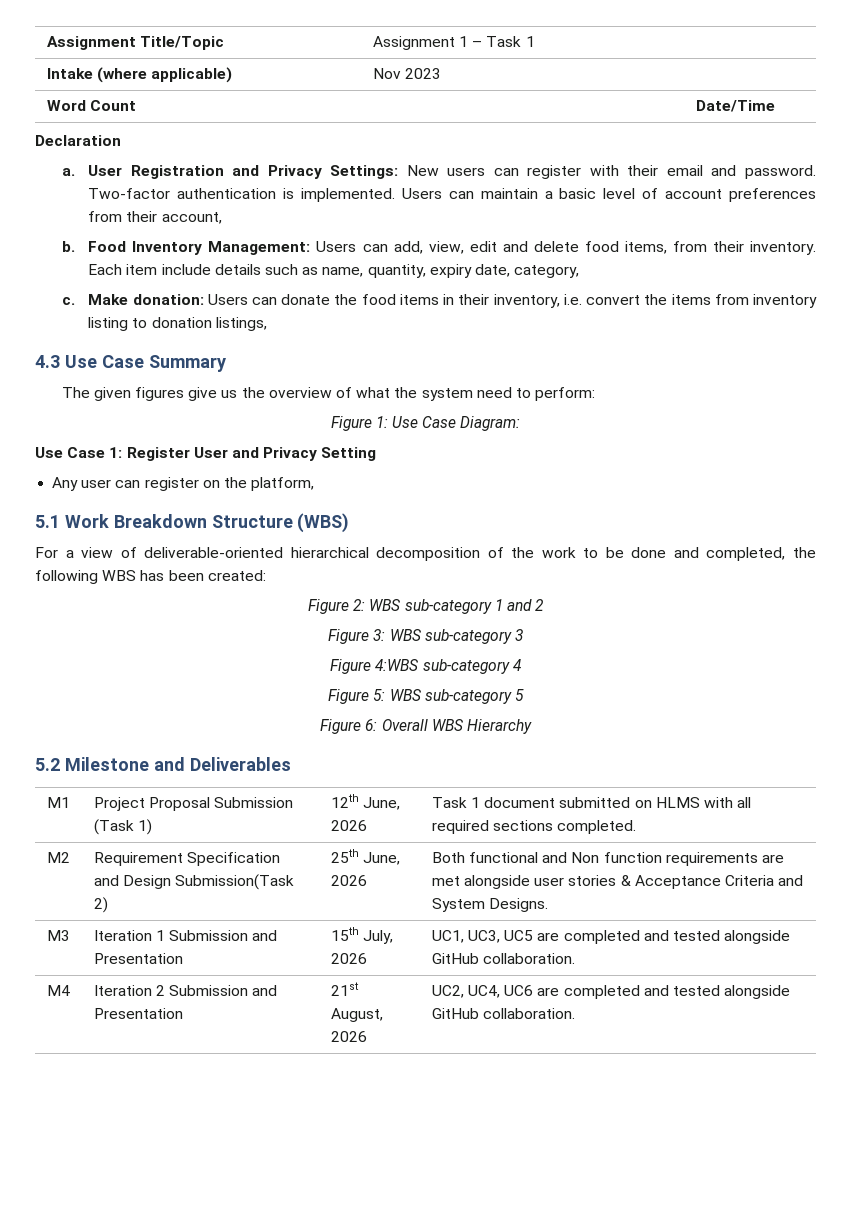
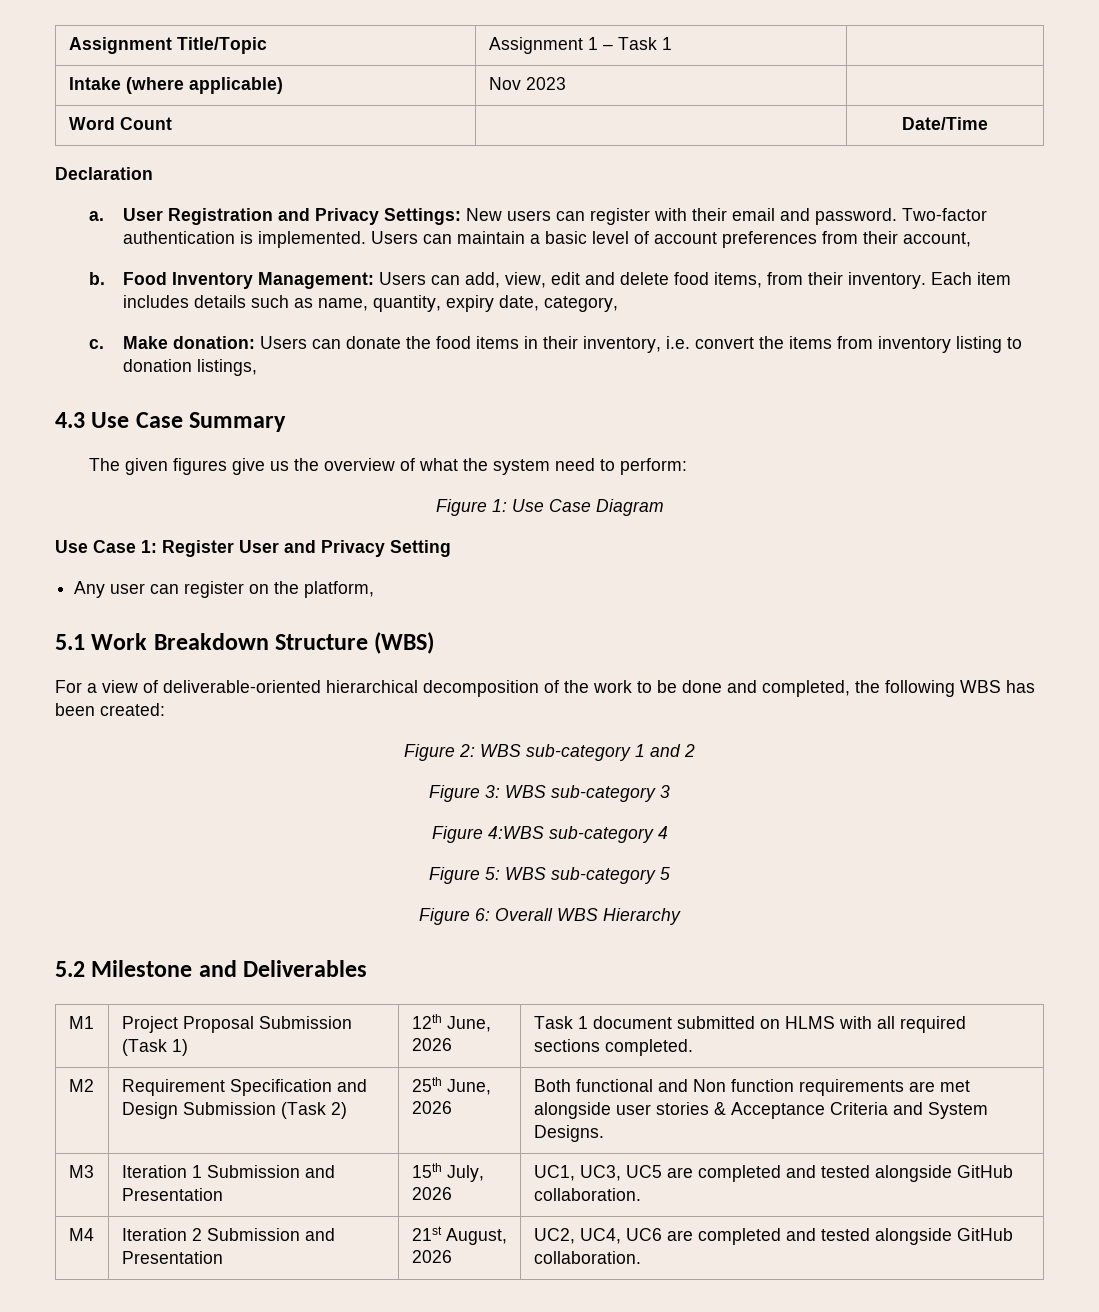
[161,264,211,275] include -> [123,295,190,308] includes
[460,416,521,431] Diagram: -> [595,499,664,516] Diagram
[175,874,295,890] Submission(Task -> [182,1102,326,1119] Submission (Task

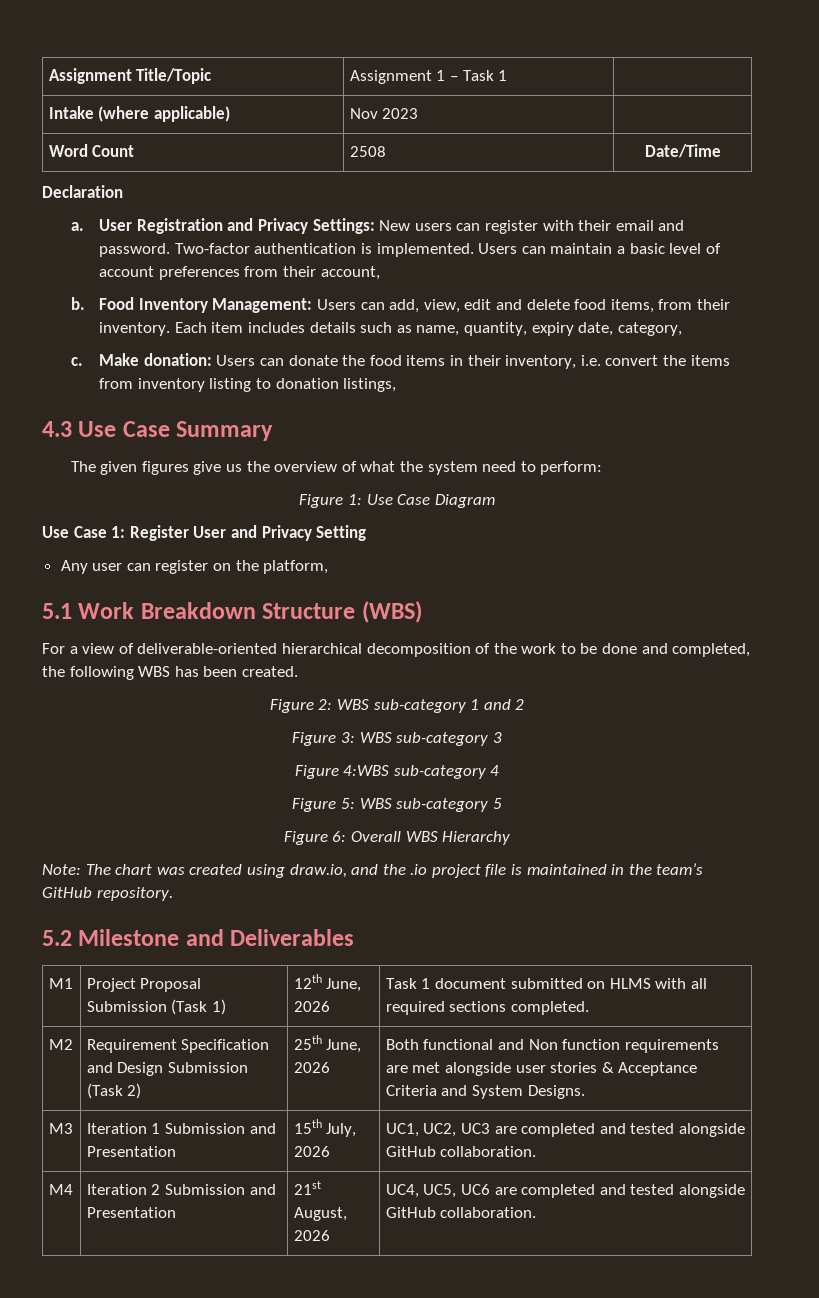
(172, 123) none -> [349,146,386,157] 2508
[100,703,165,716] created: -> [241,666,298,677] created.
(681, 916) none -> [42,863,704,878] [42,887,173,901] // Note: The chart was created using draw.io, and the .io project file is maintained in the team’s GitHub repository.
[579,1165,662,1181] UC3, UC5 -> [423,1123,491,1137] UC2, UC3
[533,1228,621,1244] UC2, UC4, -> [385,1184,457,1198] UC4, UC5,

